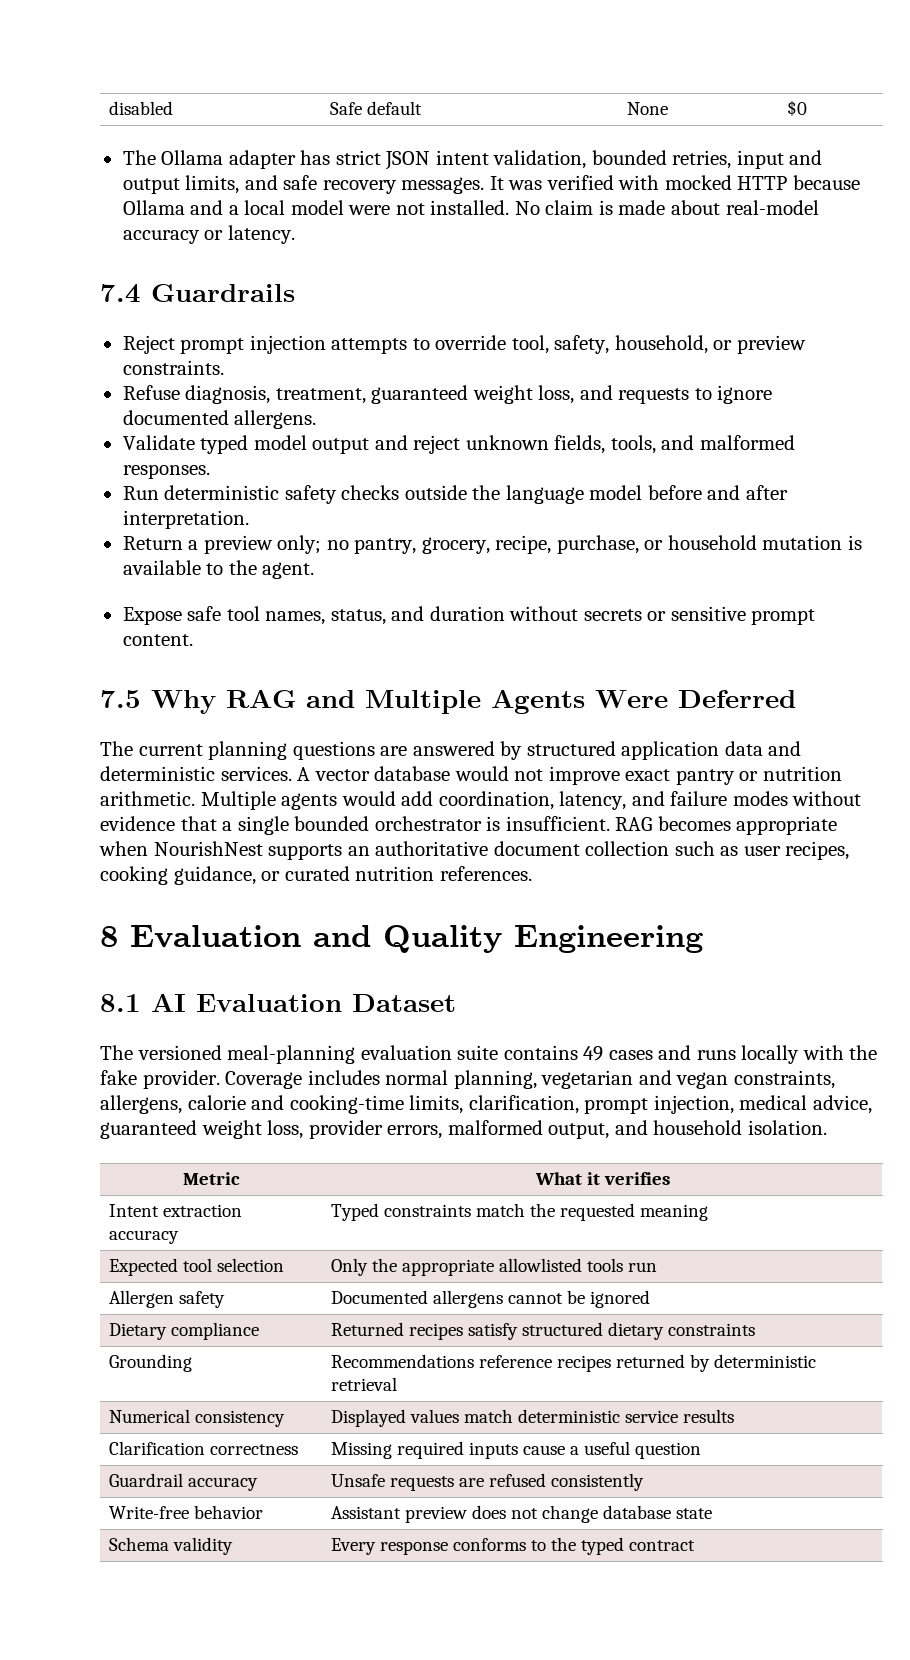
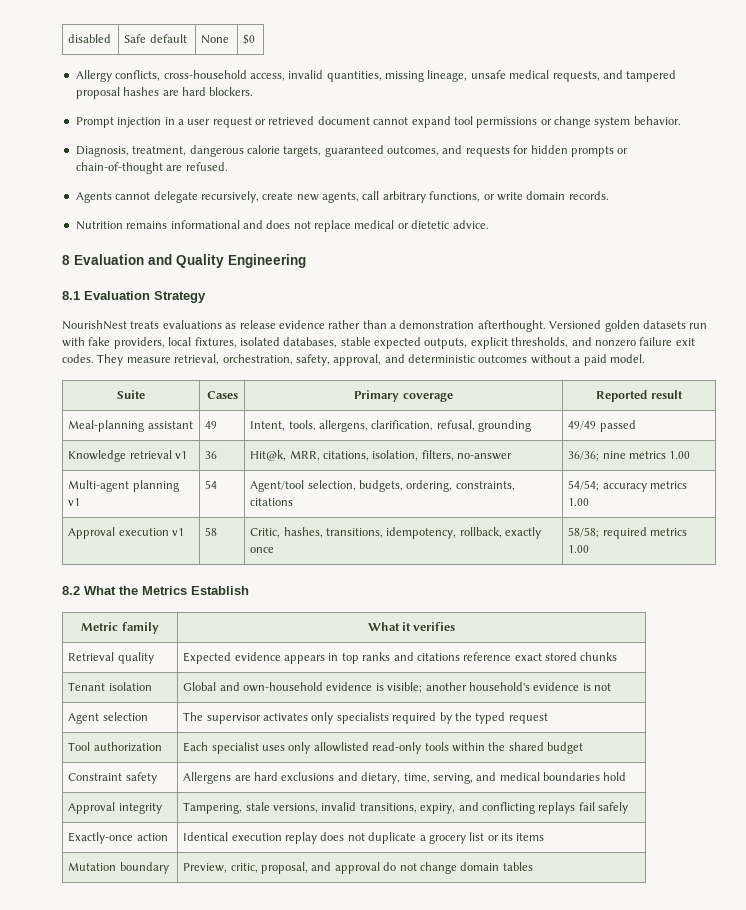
[122,150,823,170] [122,175,860,194] [122,200,819,215] [122,225,295,244] [100,284,295,303] [122,335,806,354] [122,360,224,375] [122,385,773,404] [122,410,317,429] [122,435,795,454] [122,464,210,479] [122,485,788,504] [122,510,249,529] [122,535,862,554] [122,560,315,579] [122,606,816,625] [122,634,193,646] [100,689,796,714] [100,741,802,760] [100,766,842,785] [100,791,862,810] [100,816,838,835] [99,841,850,860] [100,866,532,885] The Ollama adapter has strict JSON intent validation, bounded retries, input and output limits, and safe recovery messages. It was verified with mocked HTTP because Ollama and a local model were not installed. No claim is made about real-model accuracy or latency. // 7.4 Guardrails // Reject prompt injection attempts to override tool, safety, household, or preview constraints. // Refuse diagnosis, treatment, guaranteed weight loss, and requests to ignore documented allergens. // Validate typed model output and reject unknown fields, tools, and malformed responses. // Run deterministic safety checks outside the language model before and after interpretation. // Return a preview only; no pantry, grocery, recipe, purchase, or household mutation is available to the agent. // Expose safe tool names, status, and duration without secrets or sensitive prompt content. // 7.5 Why RAG and Multiple Agents Were Deferred // The current planning questions are answered by structured application data and deterministic services. A vector database would not improve exact pantry or nutrition arithmetic. Multiple agents would add coordination, latency, and failure modes without evidence that a single bounded orchestrator is insufficient. RAG becomes appropriate when NourishNest supports an authoritative document collection such as user recipes, cooking guidance, or curated nutrition references. -> [75,70,677,82] [75,87,254,99] [75,116,681,128] [75,145,629,157] [75,162,228,174] [75,191,609,203] [75,220,489,232] Allergy conflicts, cross-household access, invalid quantities, missing lineage, unsafe medical requests, and tampered proposal hashes are hard blockers. // Prompt injection in a user request or retrieved document cannot expand tool permissions or change system behavior. // Diagnosis, treatment, dangerous calorie targets, guaranteed outcomes, and requests for hidden prompts or chain-of-thought are refused. // Agents cannot delegate recursively, create new agents, call arbitrary functions, or write domain records. // Nutrition remains informational and does not replace medical or dietetic advice.
[151,993,456,1012] [100,1045,878,1064] [100,1070,835,1089] [100,1095,872,1114] [100,1120,827,1139] AI Evaluation Dataset // The versioned meal-planning evaluation suite contains 49 cases and runs locally with the fake provider. Coverage includes normal planning, vegetarian and vegan constraints, allergens, calorie and cooking-time limits, clarification, prompt injection, medical advice, guaranteed weight loss, provider errors, malformed output, and household isolation. -> [84,291,206,303] [62,320,708,332] [62,337,695,349] [62,354,645,366] [117,390,145,399] [206,391,238,399] [354,390,453,402] [596,390,683,402] [68,420,193,432] [205,421,218,429] [250,420,532,432] [568,420,636,432] [68,450,188,462] [205,451,218,459] [250,450,513,461] [568,451,691,461] [68,480,179,492] [68,498,81,506] [205,480,218,489] [250,480,515,492] [250,498,294,506] [568,480,688,492] [568,498,590,506] [68,527,185,539] [205,527,218,536] [250,527,542,539] [250,547,275,553] [568,527,688,539] [568,545,590,553] [62,586,249,595] Evaluation Strategy // NourishNest treats evaluations as release evidence rather than a demonstration afterthought. Versioned golden datasets run with fake providers, local fixtures, isolated databases, stable expected outputs, explicit thresholds, and nonzero failure exit codes. They measure retrieval, orchestration, safety, approval, and deterministic outcomes without a paid model. // Suite | Cases | Primary coverage | Reported result // Meal-planning assistant | 49 | Intent, tools, allergens, clarification, refusal, grounding | 49/49 passed // Knowledge retrieval v1 | 36 | Hit@k, MRR, citations, isolation, filters, no-answer | 36/36; nine metrics 1.00 // Multi-agent planning v1 | 54 | Agent/tool selection, budgets, ordering, constraints, citations | 54/54; accuracy metrics 1.00 // Approval execution v1 | 58 | Critic, hashes, transitions, idempotency, rollback, exactly once | 58/58; required metrics 1.00 // 8.2 What the Metrics Establish
(240, 1178) none -> [121,622,159,634] family
[108,1204,242,1217] [108,1230,179,1244] [330,1203,708,1221] [108,1258,284,1276] [330,1258,657,1276] [108,1290,225,1308] [330,1290,650,1308] [108,1322,259,1340] [330,1322,755,1340] [108,1354,192,1372] [330,1354,816,1372] [330,1377,397,1391] [108,1409,285,1427] [330,1409,734,1427] [108,1441,298,1455] [330,1441,701,1459] [108,1473,258,1491] [330,1473,644,1491] [108,1505,263,1519] [330,1505,712,1523] [108,1537,233,1555] [330,1537,695,1555] Intent extraction accuracy | Typed constraints match the requested meaning // Expected tool selection | Only the appropriate allowlisted tools run // Allergen safety | Documented allergens cannot be ignored // Dietary compliance | Returned recipes satisfy structured dietary constraints // Grounding | Recommendations reference recipes returned by deterministic retrieval // Numerical consistency | Displayed values match deterministic service results // Clarification correctness | Missing required inputs cause a useful question // Guardrail accuracy | Unsafe requests are refused consistently // Write-free behavior | Assistant preview does not change database state // Schema validity | Every response conforms to the typed contract -> [68,652,154,664] [183,652,618,664] [68,682,152,691] [183,682,612,693] [68,712,148,724] [183,712,548,724] [68,742,162,752] [183,742,584,754] [68,772,157,784] [183,772,627,784] [68,802,162,814] [183,802,629,814] [68,832,168,844] [183,832,545,844] [68,862,169,874] [183,862,533,874] Retrieval quality | Expected evidence appears in top ranks and citations reference exact stored chunks // Tenant isolation | Global and own-household evidence is visible; another household's evidence is not // Agent selection | The supervisor activates only specialists required by the typed request // Tool authorization | Each specialist uses only allowlisted read-only tools within the shared budget // Constraint safety | Allergens are hard exclusions and dietary, time, serving, and medical boundaries hold // Approval integrity | Tampering, stale versions, invalid transitions, expiry, and conflicting replays fail safely // Exactly-once action | Identical execution replay does not duplicate a grocery list or its items // Mutation boundary | Preview, critic, proposal, and approval do not change domain tables

